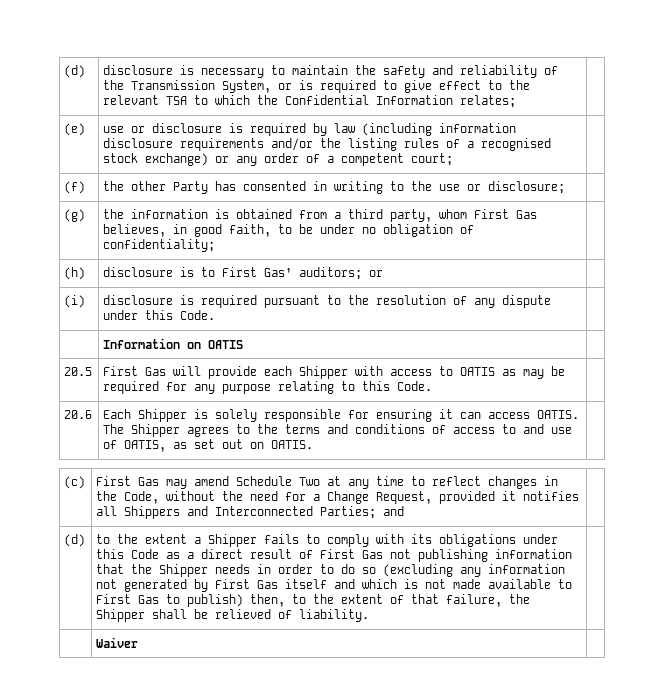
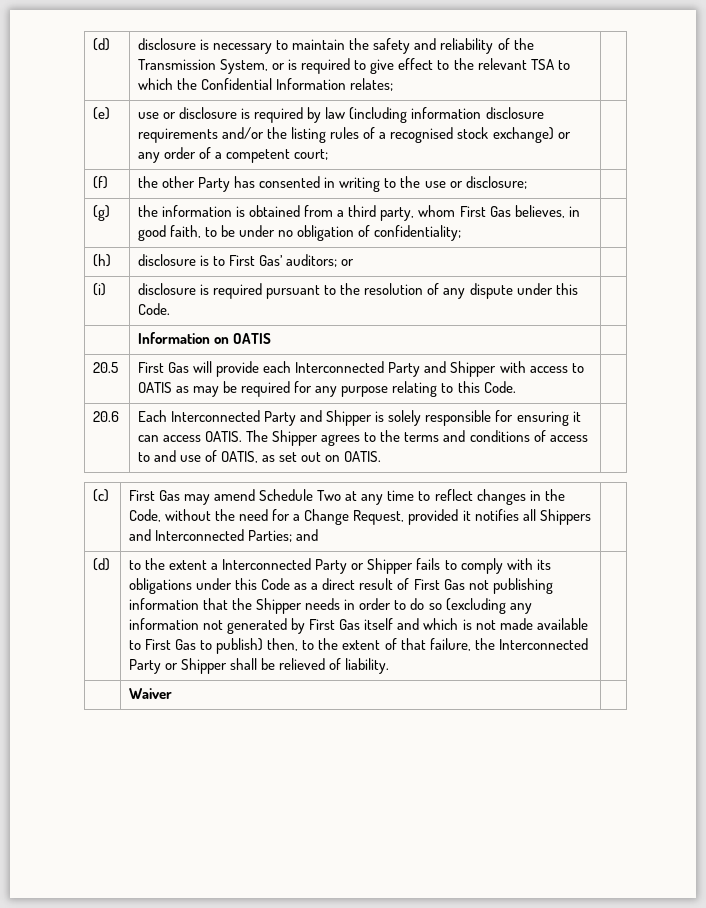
(293, 371) none -> [295,361,447,377] Interconnected Party and
(132, 414) none -> [171,410,323,426] Interconnected Party and
(202, 540) none -> [222,558,365,574] Interconnected Party or
(531, 599) none -> [498,638,588,650] [129,659,179,674] Interconnected Party or

